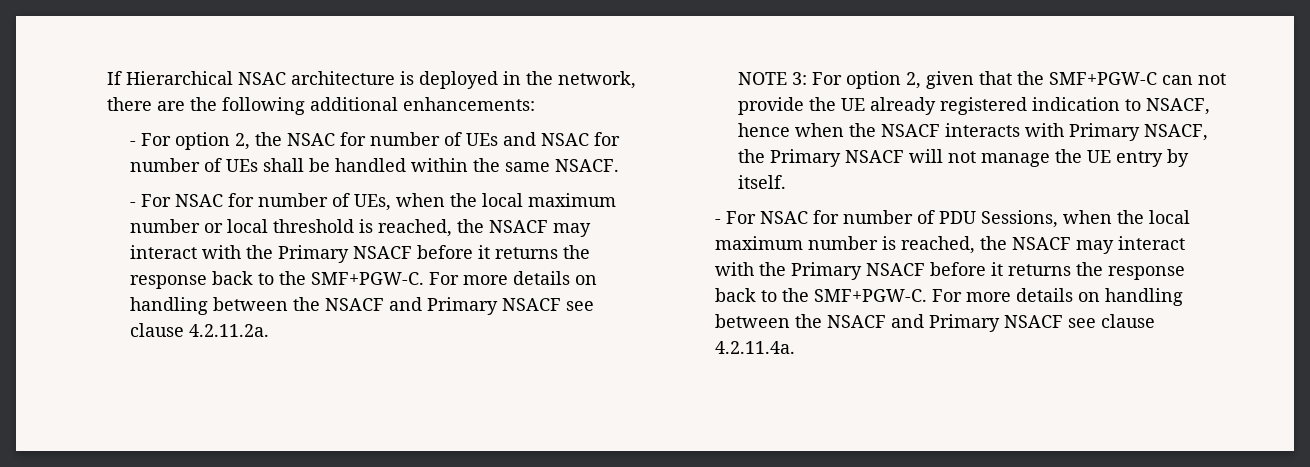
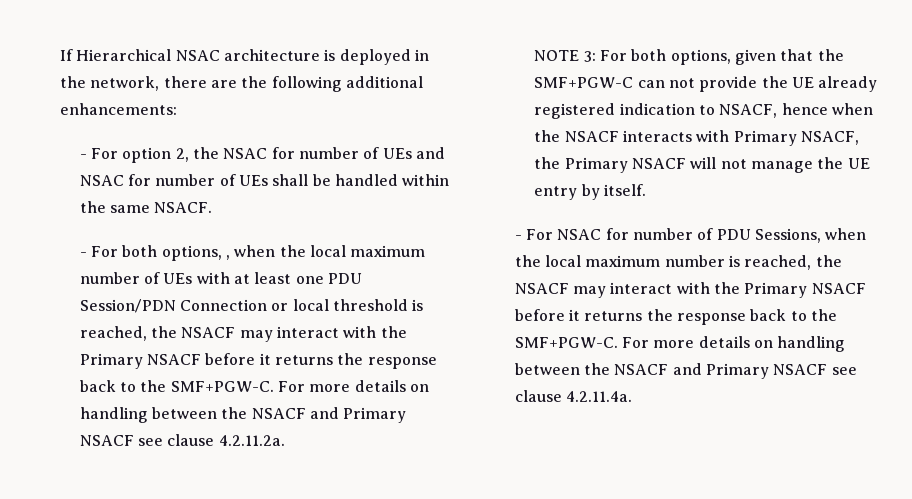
[174,193,616,211] [129,219,200,233] NSAC for number of UEs, when the local maximum number -> [122,245,426,261] [79,272,362,284] [79,299,268,313] both options, , when the local maximum number of UEs with at least one PDU Session/PDN Connection
[845,71,921,89] option 2, -> [631,49,731,65] both options,

